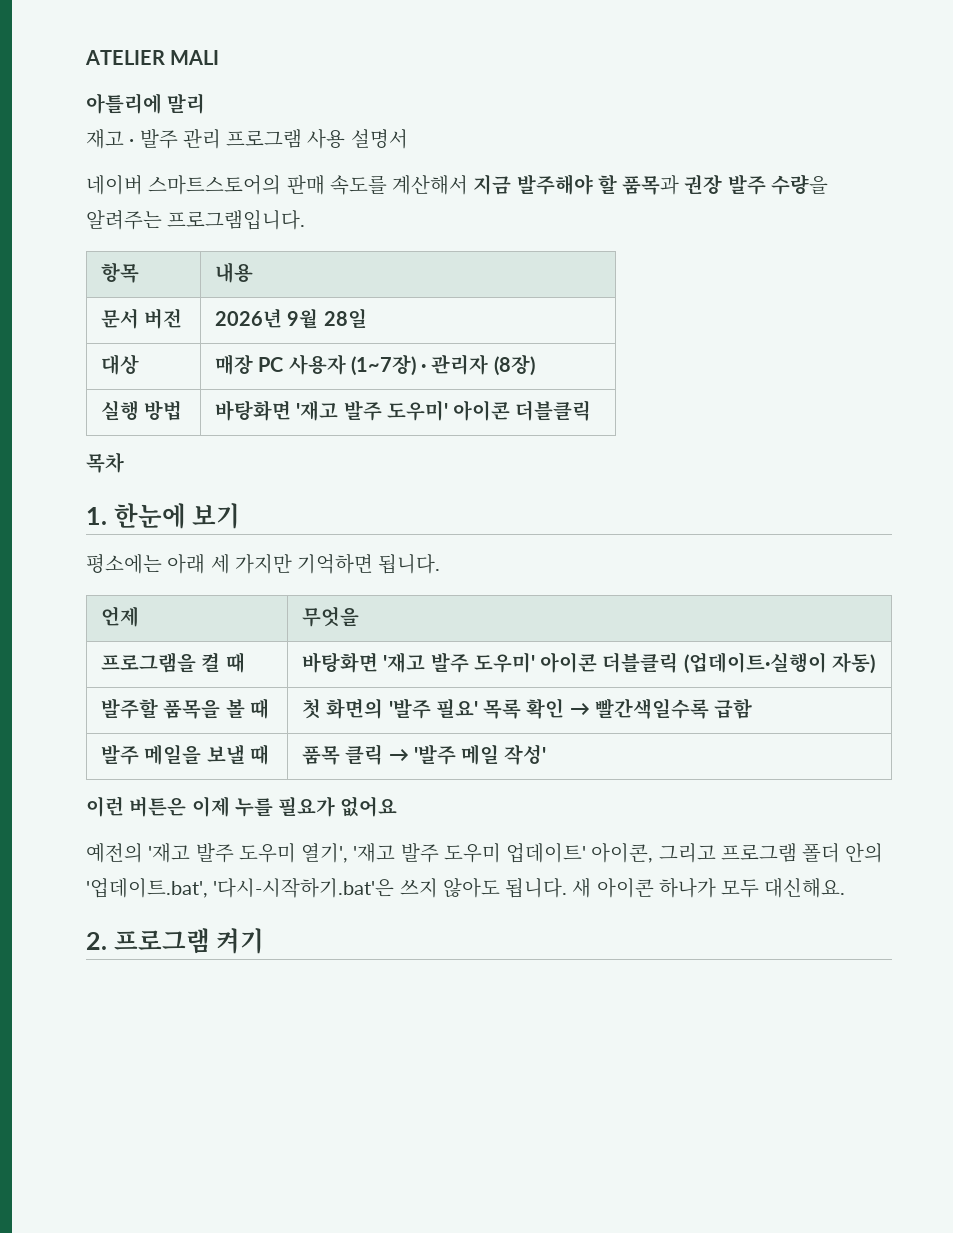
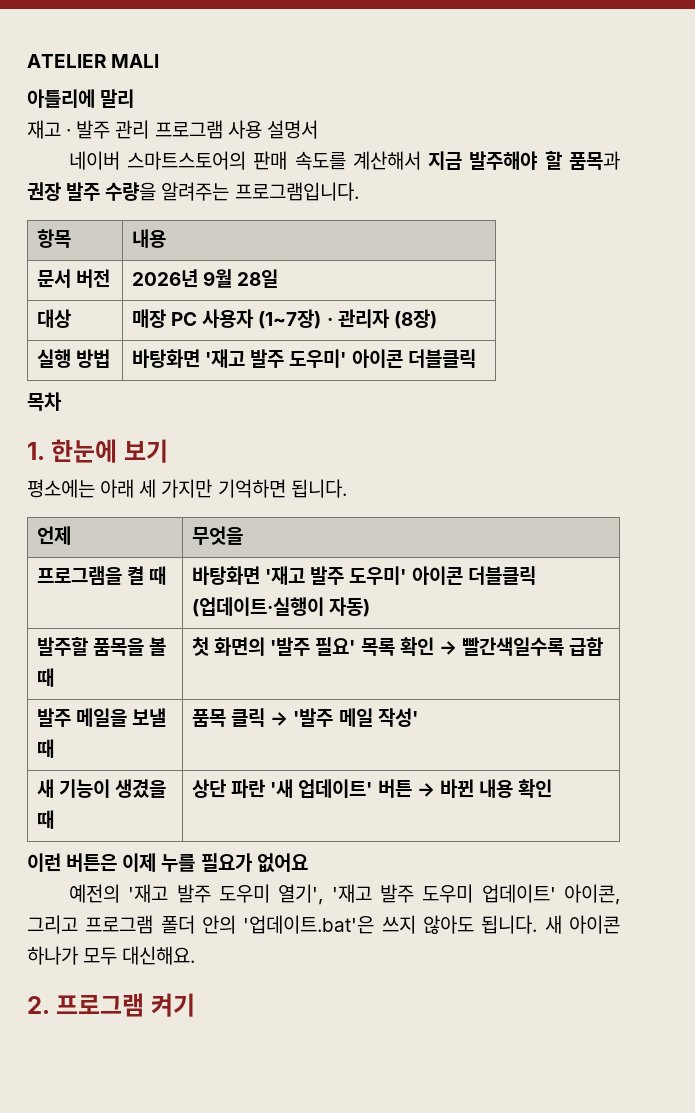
(547, 754) none -> [37,779,167,798] [37,810,55,829] [192,779,553,798] // 새 기능이 생겼을 때 | 상단 파란 '새 업데이트' 버튼 → 바뀐 내용 확인
[86,878,395,898] '업데이트.bat', '다시-시작하기.bat'은 -> [243,915,375,934] '업데이트.bat'은

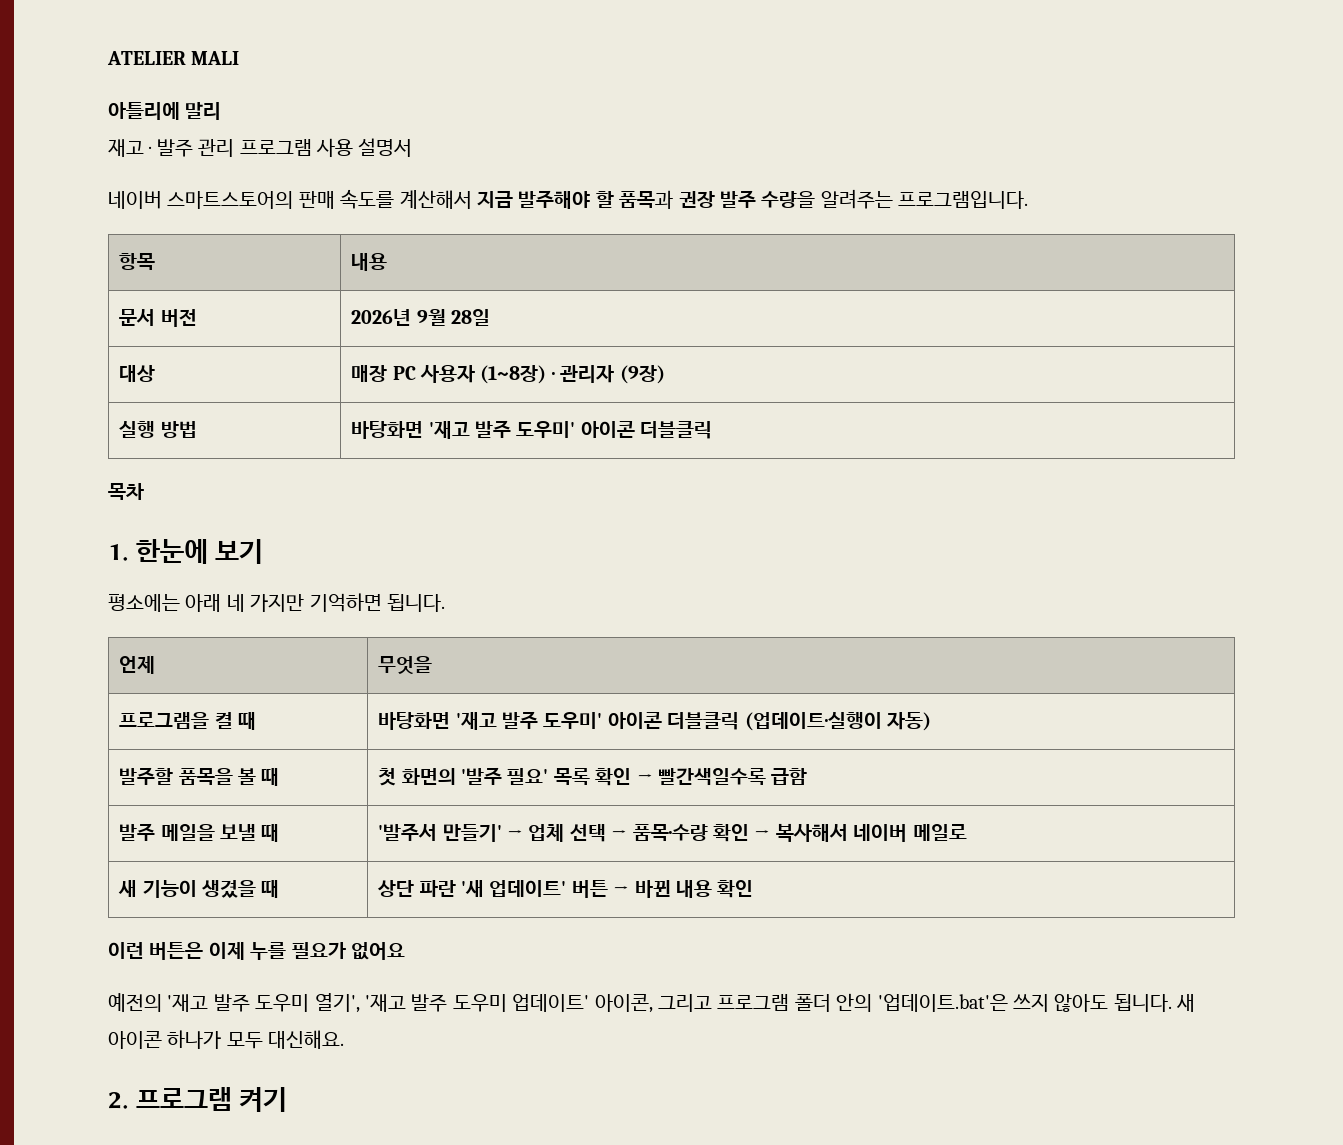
[258,309,322,329] (1~7장) -> [480,365,547,384] (1~8장)
[393,309,437,329] (8장) -> [619,365,665,384] (9장)
[139,479,157,498] 세 -> [226,594,245,612] 네
[192,708,418,727] 품목 클릭 → '발주 메일 작성' -> [378,823,967,842] '발주서 만들기' → 업체 선택 → 품목·수량 확인 → 복사해서 네이버 메일로

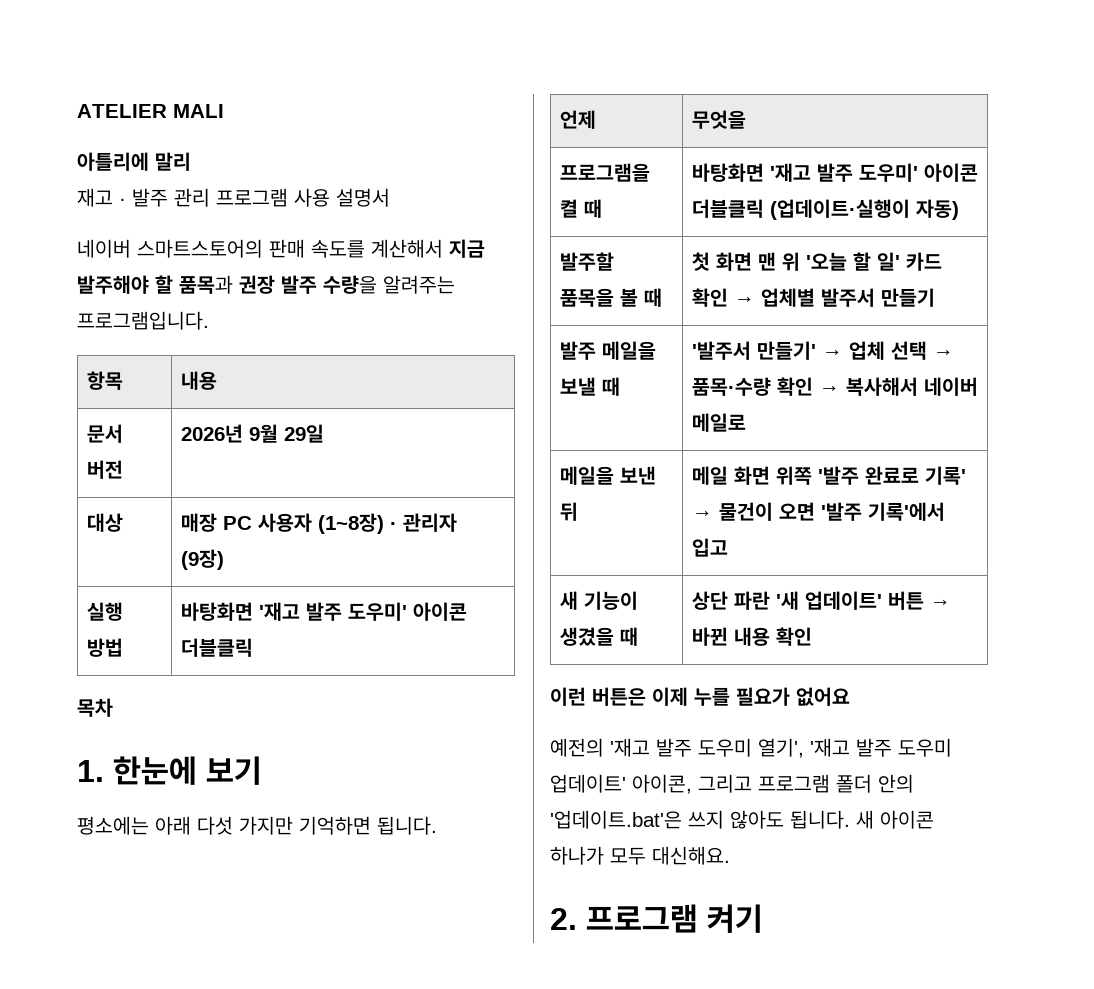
[450,309,490,326] 28일 -> [283,424,324,443] 29일
[226,594,245,612] 네 -> [197,816,233,835] 다섯
[401,767,808,786] 화면의 '발주 필요' 목록 확인 → 빨간색일수록 급함 -> [715,252,942,271] [691,288,935,307] 화면 맨 위 '오늘 할 일' 카드 확인 → 업체별 발주서 만들기
(967, 832) none -> [559,466,656,485] [559,502,578,521] [691,466,966,485] [691,502,945,521] [691,538,728,557] // 메일을 보낸 뒤 | 메일 화면 위쪽 '발주 완료로 기록' → 물건이 오면 '발주 기록'에서 입고

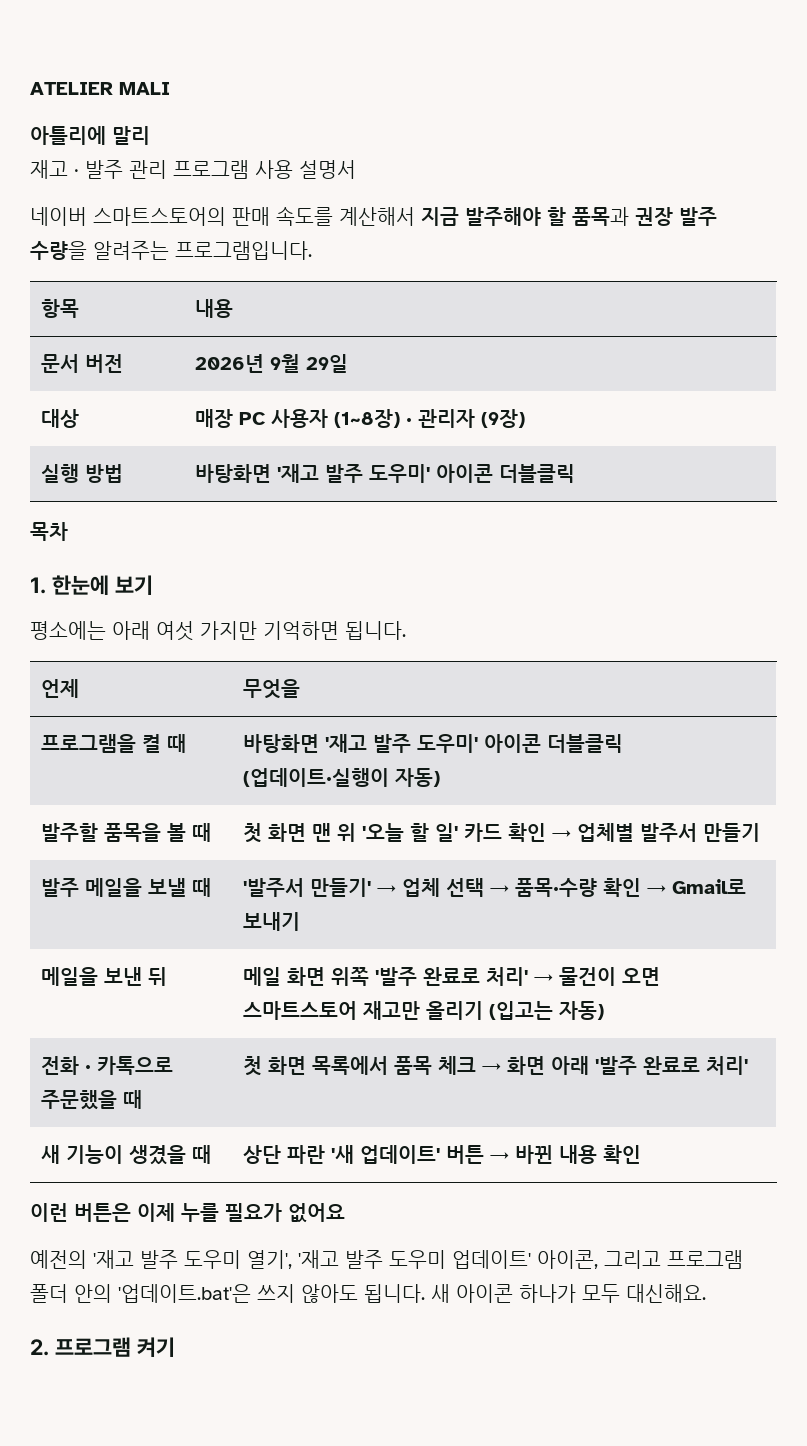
[197,816,233,835] 다섯 -> [156,621,194,641] 여섯
[845,377,978,396] [691,413,746,432] 복사해서 네이버 메일로 -> [672,879,747,894] [243,912,301,931] Gmail로 보내기
[924,466,966,485] 기록' -> [486,967,529,986] 처리'
[820,502,945,521] [691,538,728,557] '발주 기록'에서 입고 -> [243,1001,605,1020] [41,1056,174,1075] [41,1090,143,1110] [243,1056,749,1076] 스마트스토어 재고만 올리기 (입고는 자동) // 전화 · 카톡으로 주문했을 때 | 첫 화면 목록에서 품목 체크 → 화면 아래 '발주 완료로 처리'

